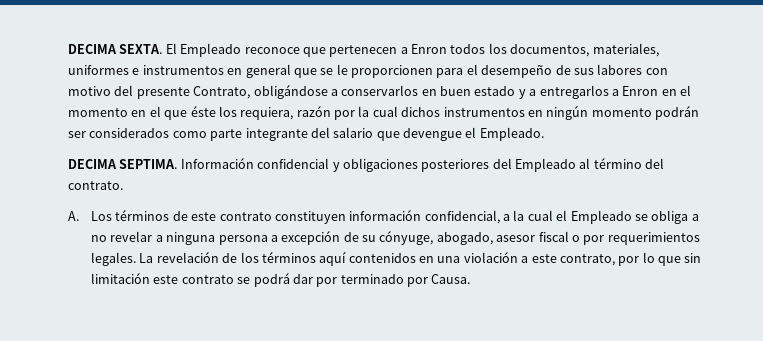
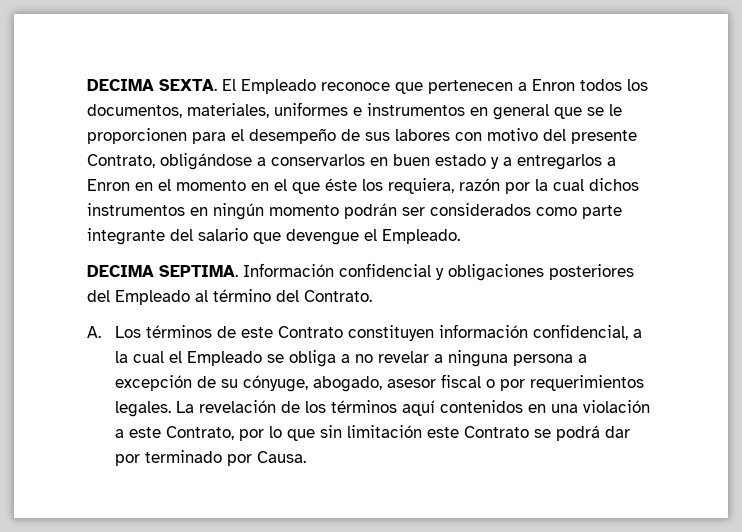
[68,181,123,190] contrato. -> [304,290,372,302] Contrato.
[219,212,272,221] contrato -> [277,326,343,338] Contrato
[559,254,615,266] contrato, -> [165,426,234,440] Contrato,
[181,275,234,284] contrato -> [463,426,529,438] Contrato

